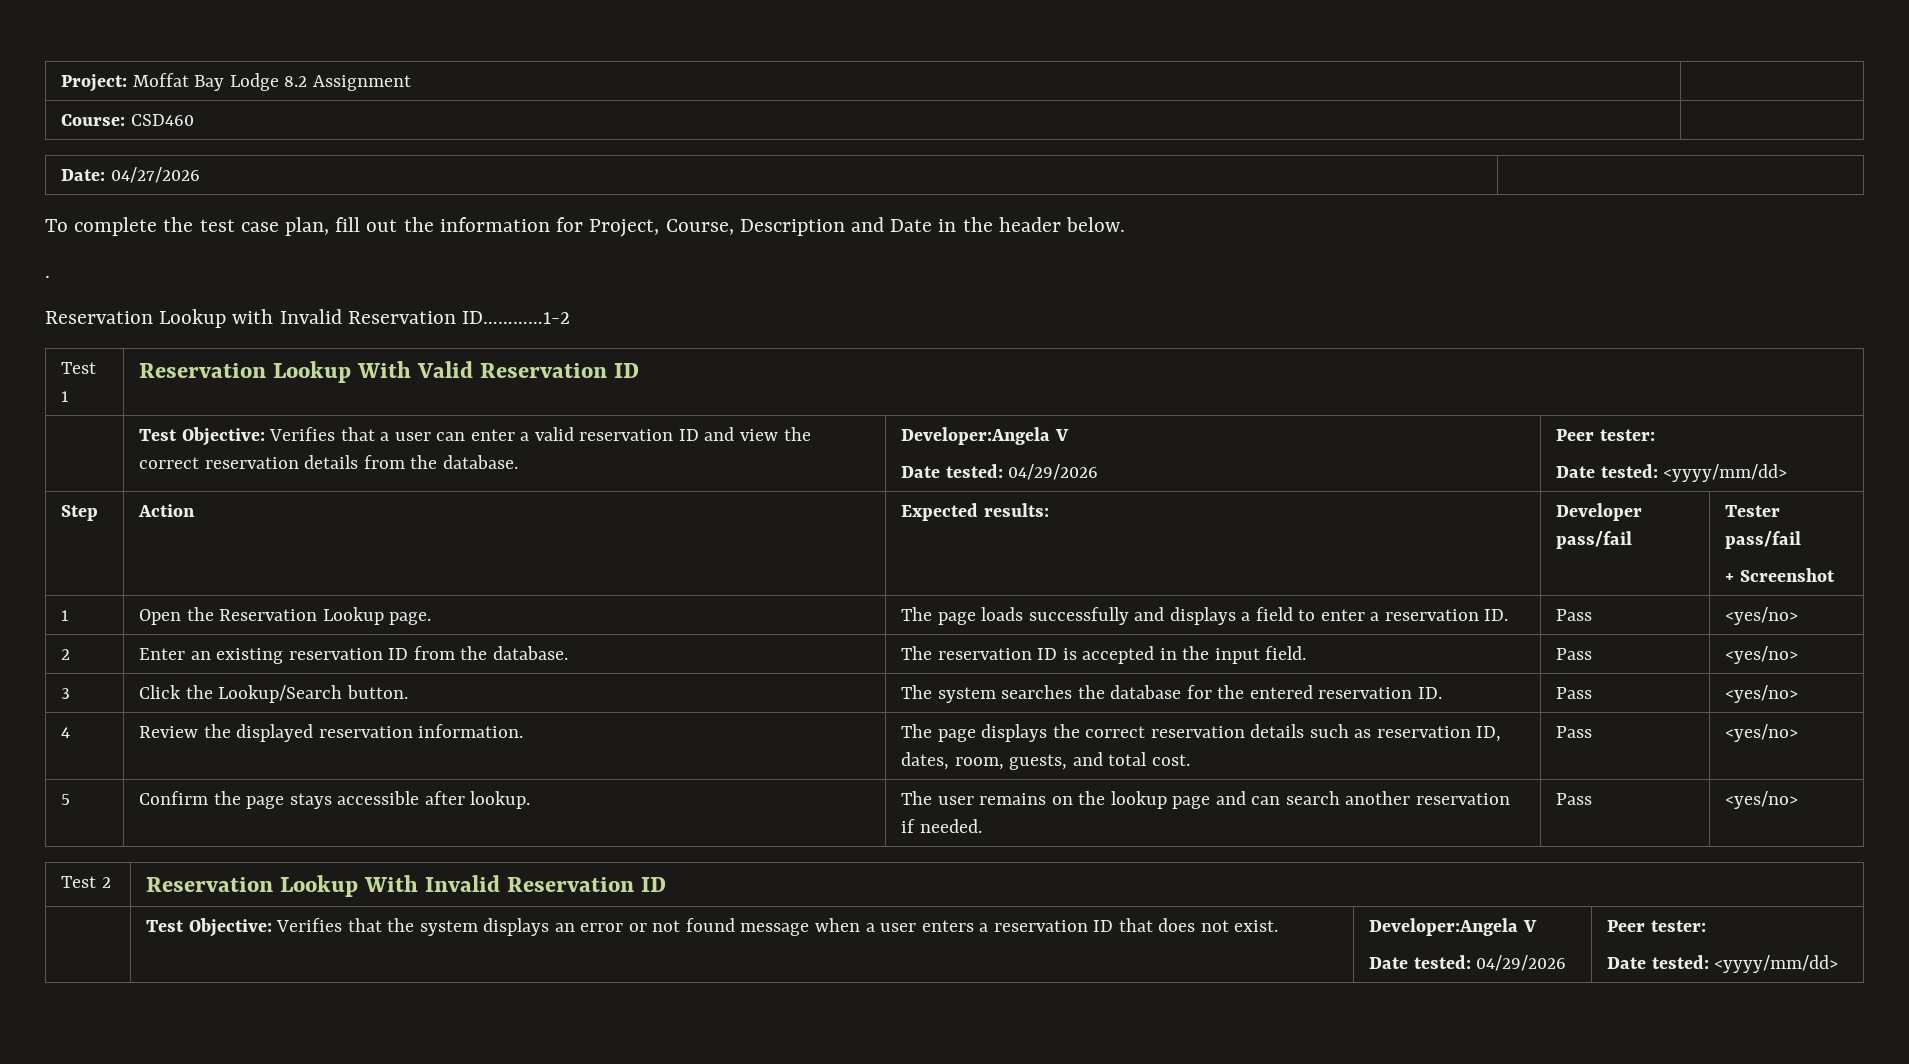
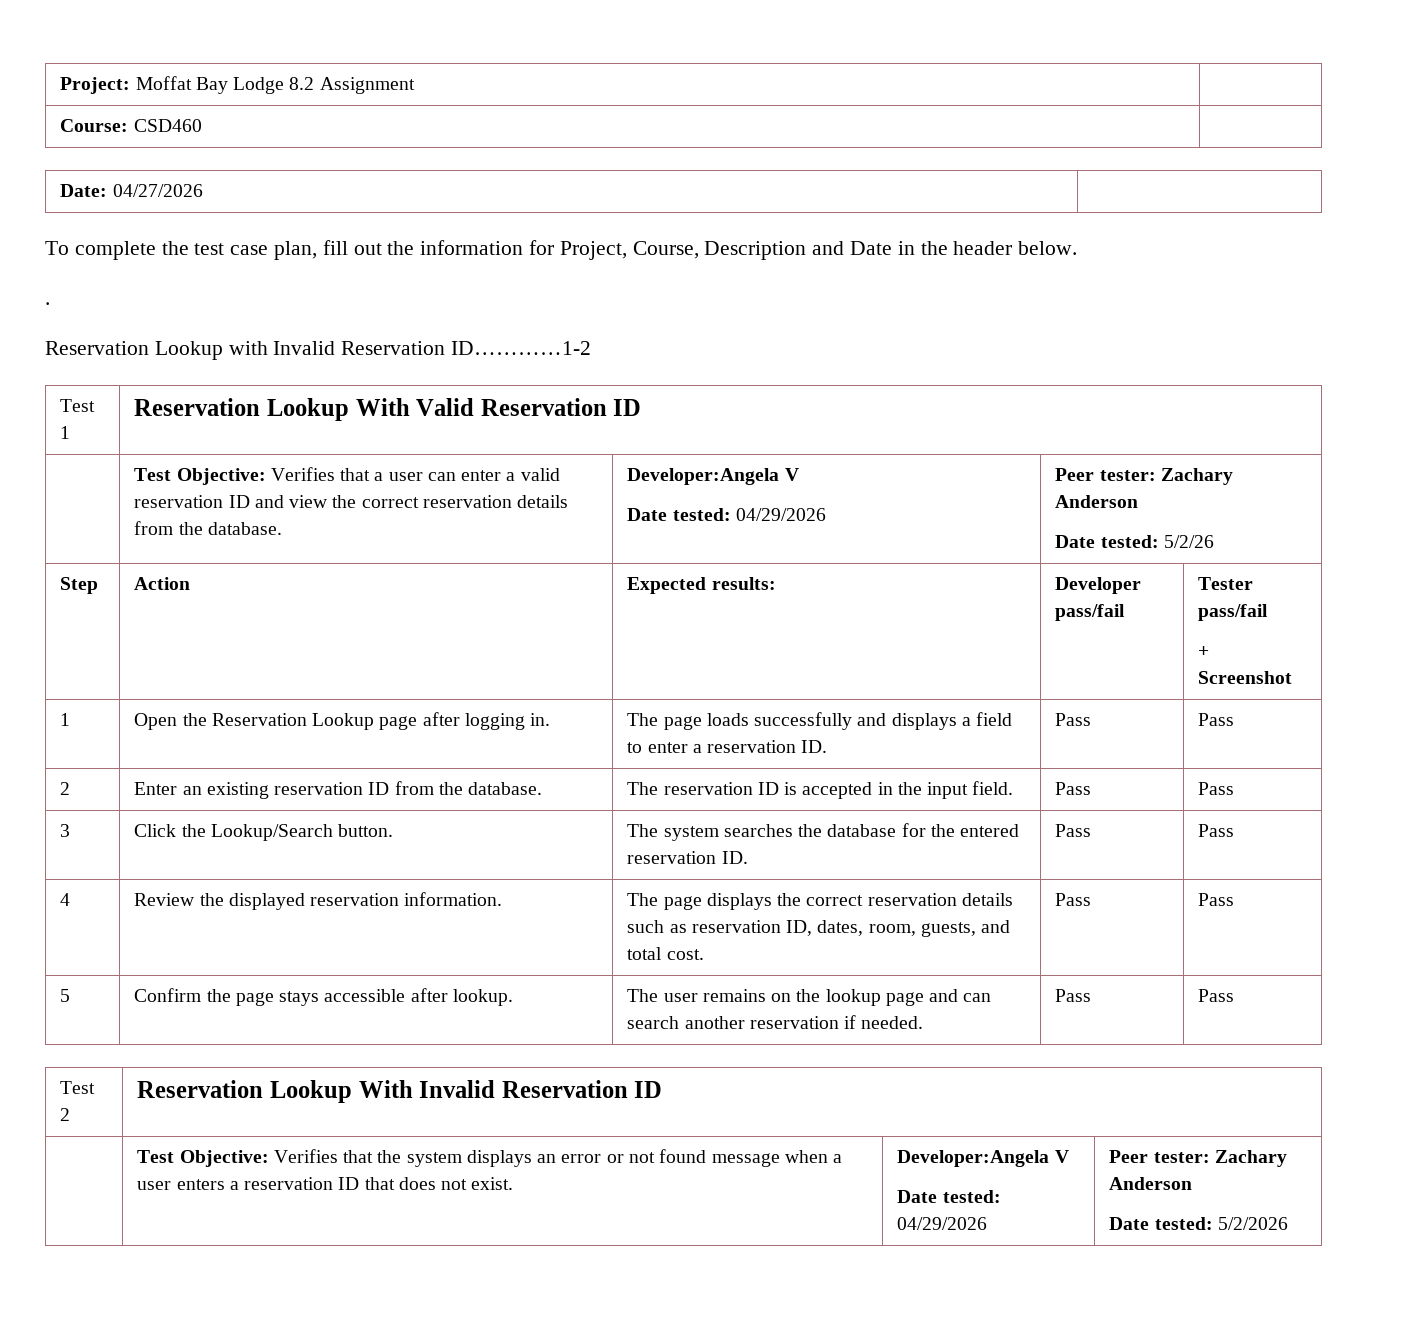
[1556,464,1788,482] // Date tested: <yyyy/mm/dd> -> [1160,468,1233,485] [1055,495,1139,508] [1055,535,1214,548] Zachary Anderson // Date tested: 5/2/26
[389,612,432,625] page. -> [379,712,551,730] page after logging in.
[1725,607,1799,625] <yes/no> -> [1198,713,1235,726] Pass
[1725,646,1799,664] <yes/no> -> [1198,782,1235,795] Pass
[1725,685,1799,703] <yes/no> -> [1198,824,1235,837] Pass
[1725,724,1799,742] <yes/no> -> [1198,893,1235,906] Pass
[1725,791,1799,809] <yes/no> -> [1198,989,1235,1002] Pass
[1607,955,1839,973] // Date tested: <yyyy/mm/dd> -> [1214,1150,1287,1167] [1109,1177,1193,1190] [1109,1217,1288,1230] Zachary Anderson // Date tested: 5/2/2026

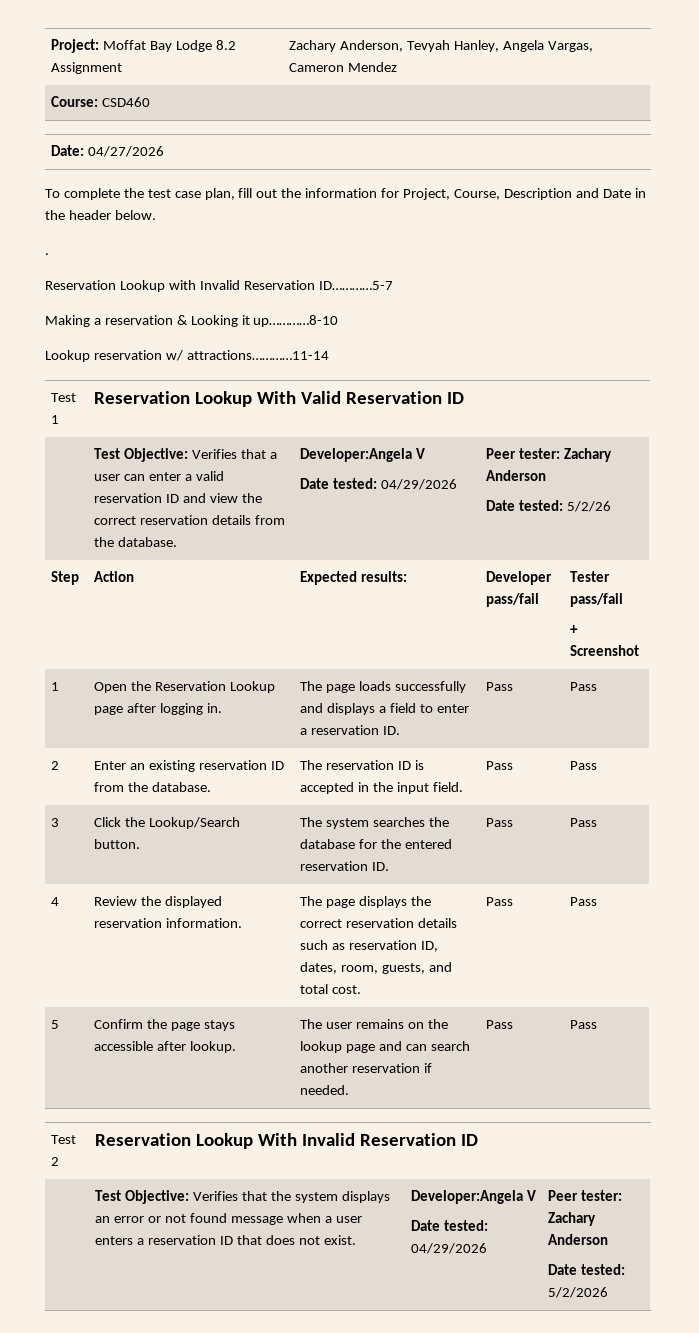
(415, 85) none -> [289,40,593,52] [289,62,398,72] Zachary Anderson, Tevyah Hanley, Angela Vargas, Cameron Mendez
[451,341,592,355] ID…………1-2 -> [318,281,393,290] [45,315,339,327] [45,350,329,362] ID…………5-7 // Making a reservation & Looking it up…………8-10 // Lookup reservation w/ attractions…………11-14

